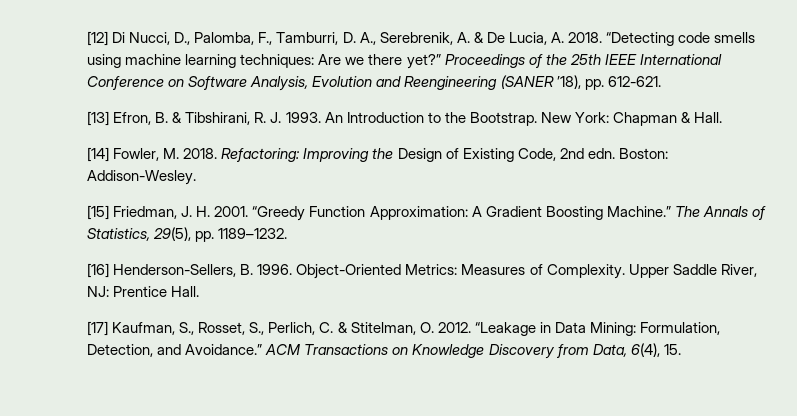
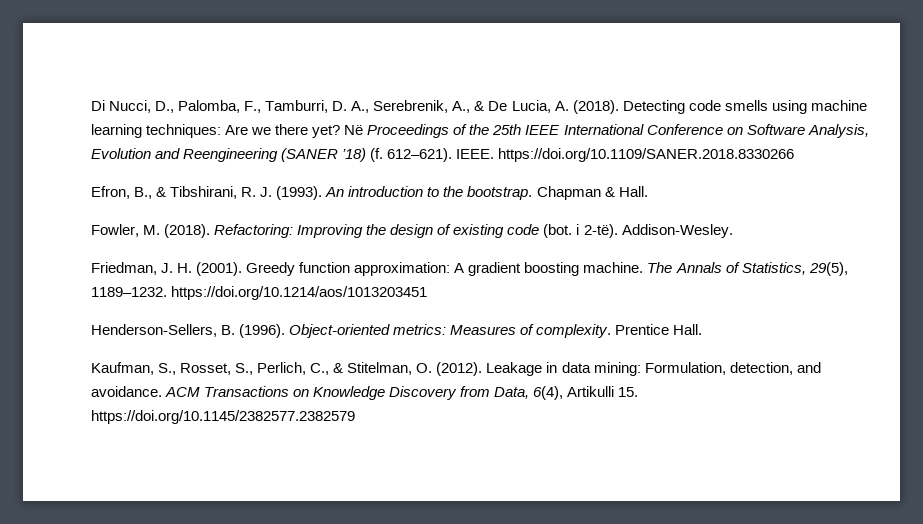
[87,31,109,46] [12] -> (90, 105) none
[456,32,470,43] A. -> [452,101,471,113] A.,
[567,32,674,46] 2018. “Detecting -> [572,100,685,114] (2018). Detecting
[406,54,441,69] yet?” -> [312,125,364,138] yet? Në
[556,75,661,90] [87,111,609,126] ’18), pp. 612-621. // [13] Efron, B. & Tibshirani, R. J. 1993. An Introduction to the Bootstrap. New York: -> [342,148,795,162] [90,186,533,200] ’18) (f. 612–621). IEEE. https://doi.org/10.1109/SANER.2018.8330266 // Efron, B., & Tibshirani, R. J. (1993). An introduction to the bootstrap.
[87,147,110,162] [14] -> (648, 191) none
[183,148,218,159] 2018. -> [163,224,210,238] (2018).
[397,148,668,162] Design of Existing Code, 2nd edn. Boston: -> [390,224,618,238] design of existing code (bot. i 2-të).
[87,205,110,220] [15] -> (733, 231) none
[214,206,671,221] 2001. “Greedy Function Approximation: A Gradient Boosting Machine.” -> [196,262,644,276] (2001). Greedy function approximation: A gradient boosting machine.
[195,231,215,242] pp. -> (848, 269) none
[87,263,110,278] // [16] -> [170,286,427,300] https://doi.org/10.1214/aos/1013203451 //
[257,264,757,279] [87,286,110,297] 1996. Object-Oriented Metrics: Measures of Complexity. Upper Saddle River, NJ: -> [238,324,612,338] (1996). Object-oriented metrics: Measures of complexity.
[87,321,109,336] [17] -> (703, 329) none
[319,322,334,333] C. -> [310,363,330,375] C.,
[437,322,720,336] [87,344,263,357] 2012. “Leakage in Data Mining: Formulation, Detection, and Avoidance.” -> [436,362,821,376] [90,386,162,397] (2012). Leakage in data mining: Formulation, detection, and avoidance.
[663,344,681,355] 15. -> [567,386,639,397] [90,410,355,424] Artikulli 15. https://doi.org/10.1145/2382577.2382579

